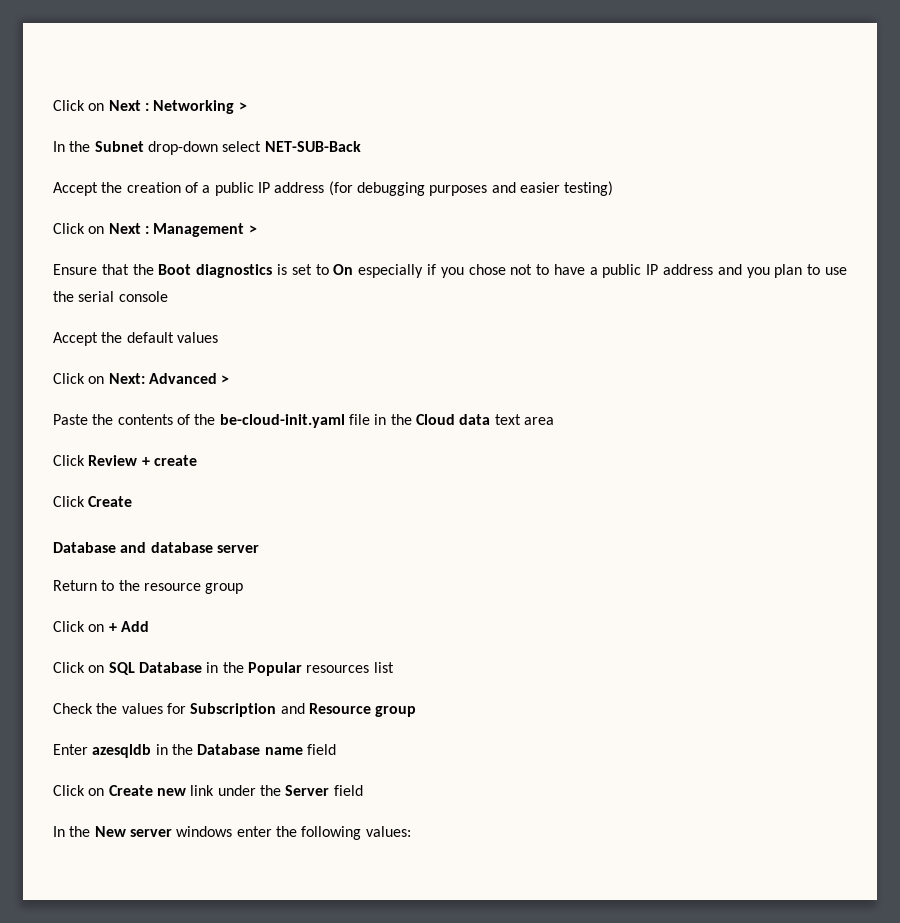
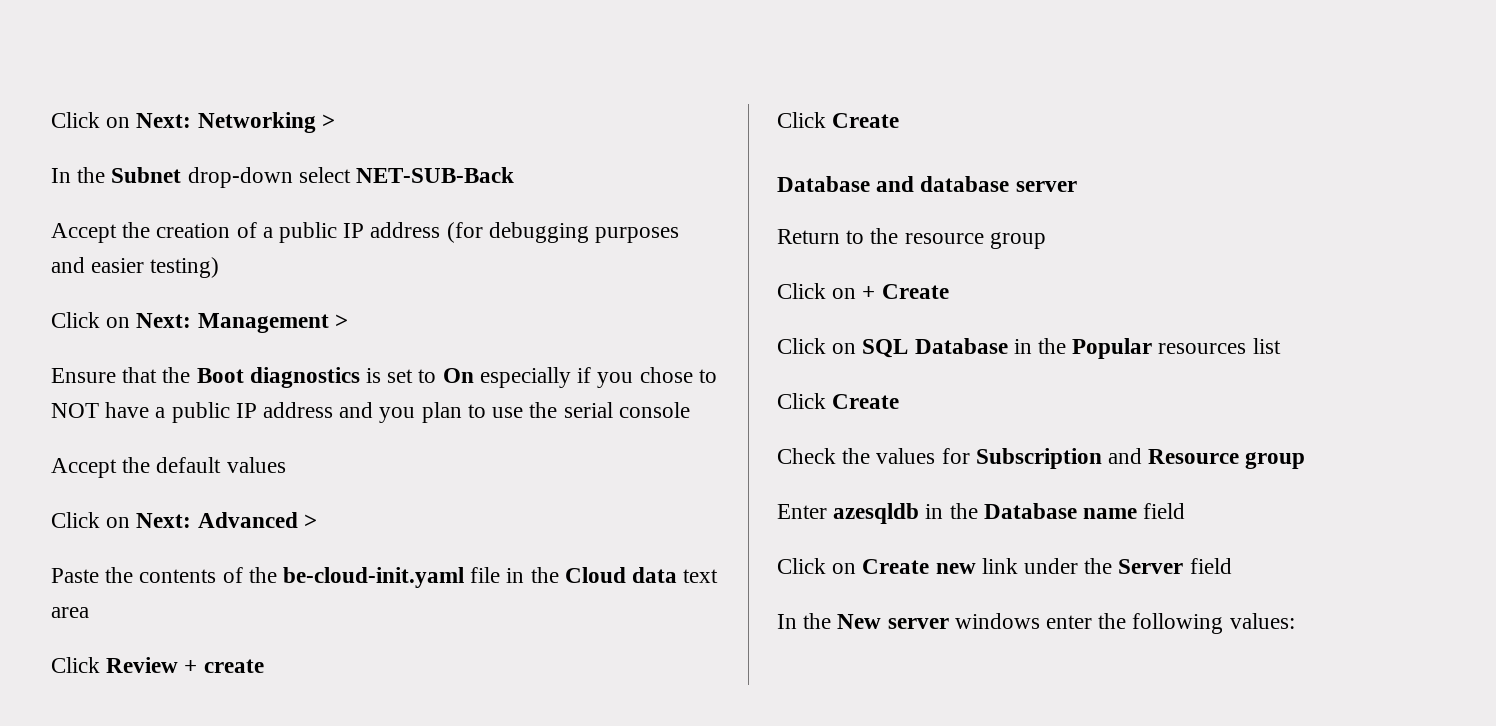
[53,100,149,111] Click on Next : -> [51,112,192,128] Click on Next:
[108,223,149,234] Next : -> [136,313,192,328] Next:
[510,264,550,275] not to -> [698,369,717,383] [51,403,99,418] to NOT
[120,621,149,632] Add -> [881,284,949,299] Create
(394, 667) none -> [777,393,900,409] // Click Create

